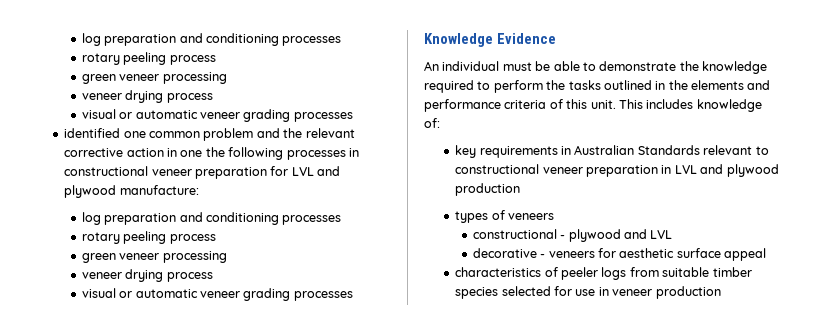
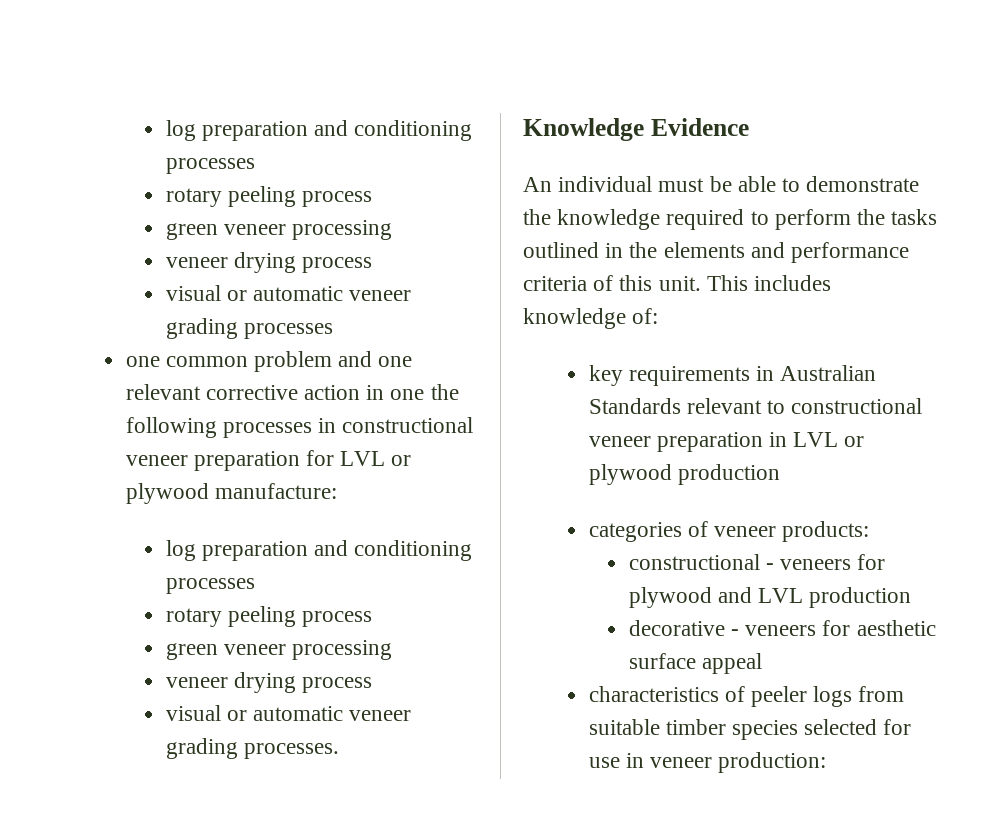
[64,128,121,138] identified -> (334, 331) none
[283,128,303,138] the -> [378,356,413,367] one
[317,166,341,176] and -> [391,455,412,466] or
[293,291,353,301] processes -> [244,743,340,759] processes.
[700,164,724,174] and -> [844,436,865,447] or
[455,210,555,223] types of veneers -> [588,521,870,542] categories of veneer products:
(566, 237) none -> [780,554,886,570] veneers for
(673, 234) none -> [809,587,912,608] production
[655,286,721,299] production -> [718,752,827,773] production:

